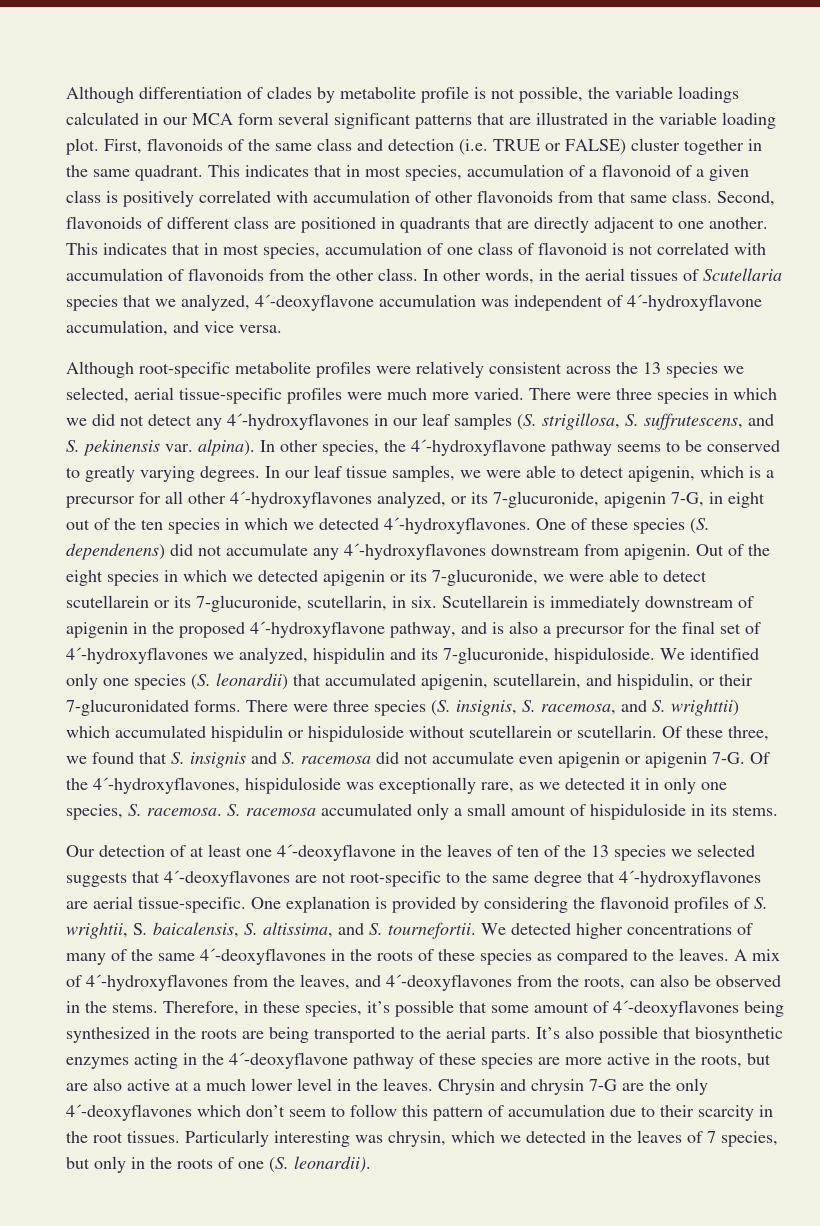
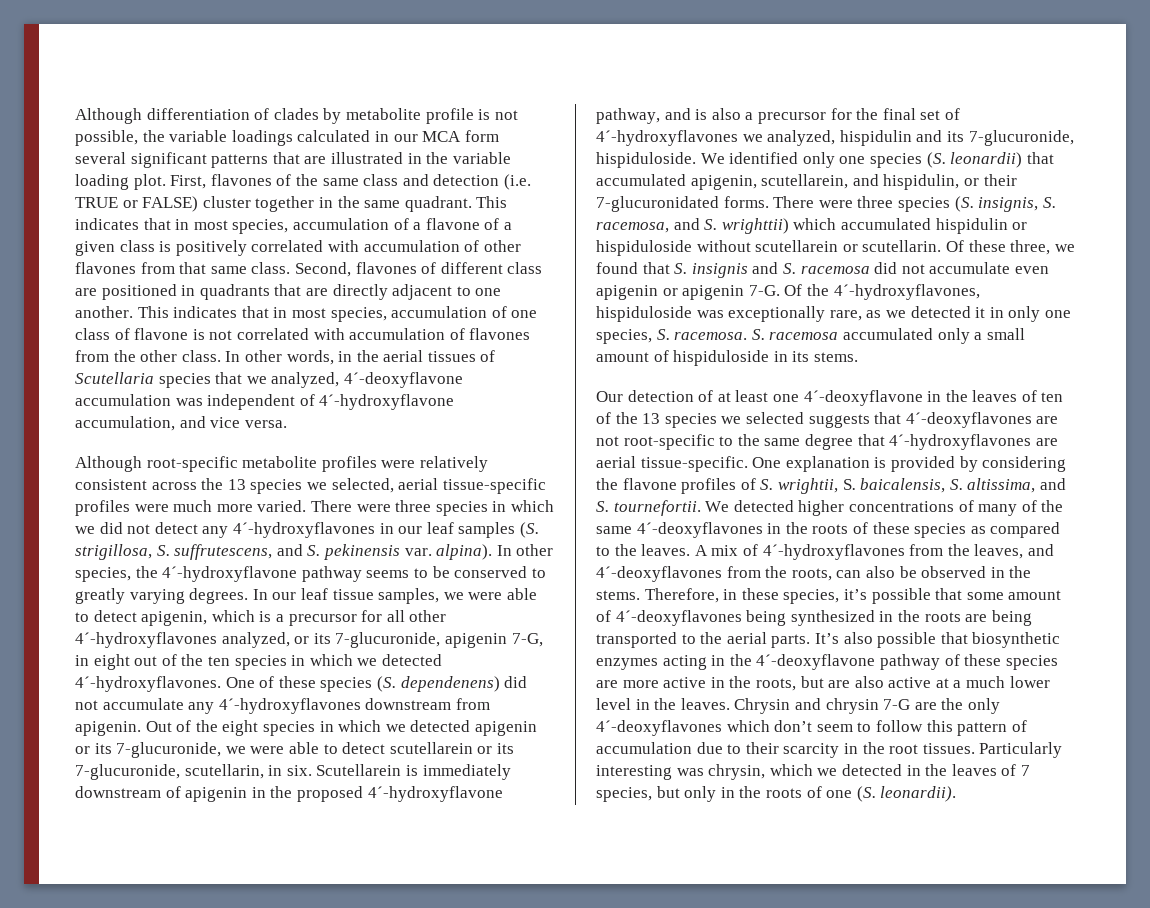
[147,138,223,151] flavonoids -> [210,174,272,186] flavones
[602,164,671,177] flavonoid -> [425,218,480,230] flavone
[477,190,553,203] flavonoids -> [75,262,136,274] flavones
[66,216,142,229] flavonoids -> [355,262,417,274] flavones
[538,242,607,255] flavonoid -> [134,328,189,340] flavone
[188,268,264,281] flavonoids -> [469,328,531,340] flavones
[600,896,669,909] flavonoid -> [622,478,677,490] flavone

